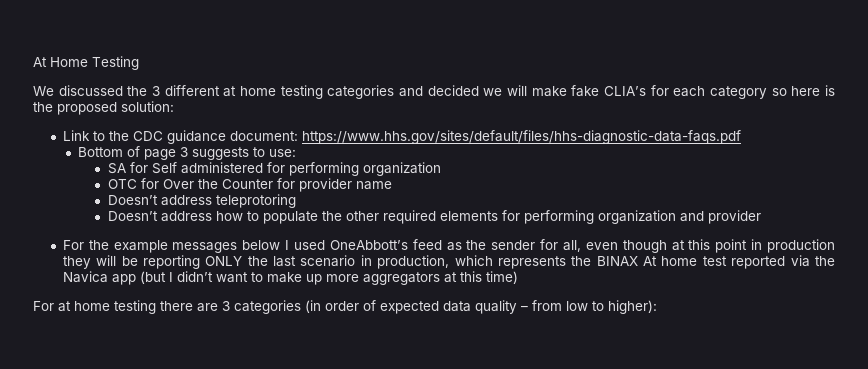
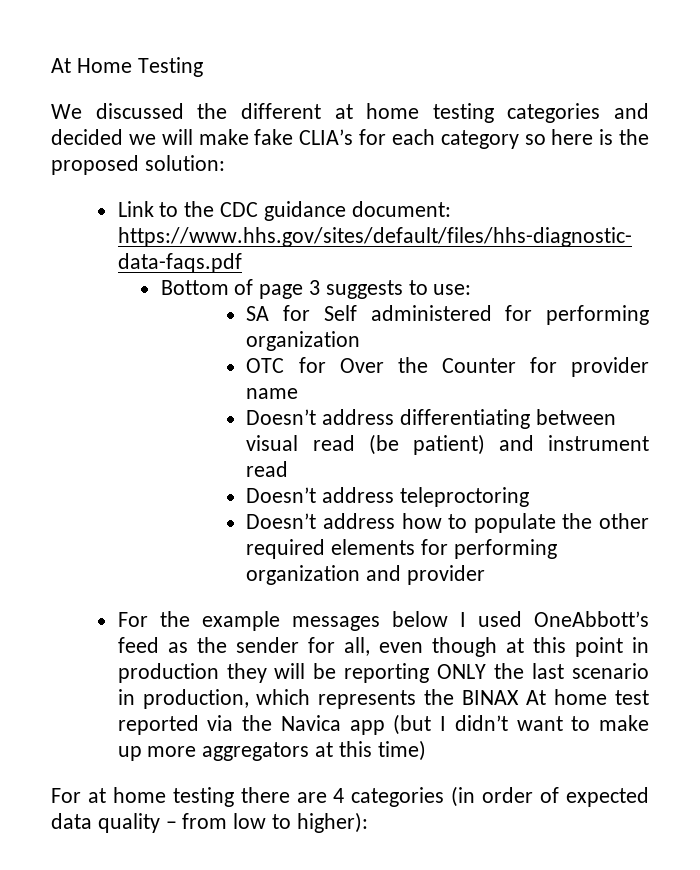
[152,86,160,96] 3 -> (228, 111) none
[215,194,296,208] teleprotoring -> [400,409,616,429] [246,434,649,455] [246,461,289,477] [246,487,530,507] differentiating between visual read (be patient) and instrument read // Doesn’t address teleproctoring
[222,301,230,311] 3 -> [333,788,345,803] 4

